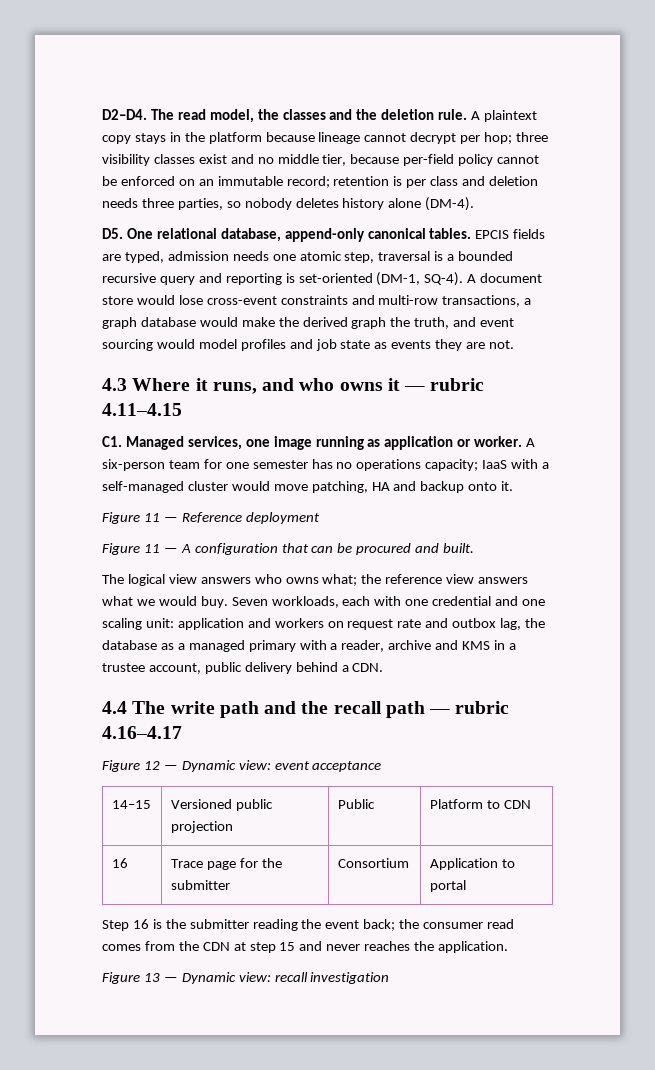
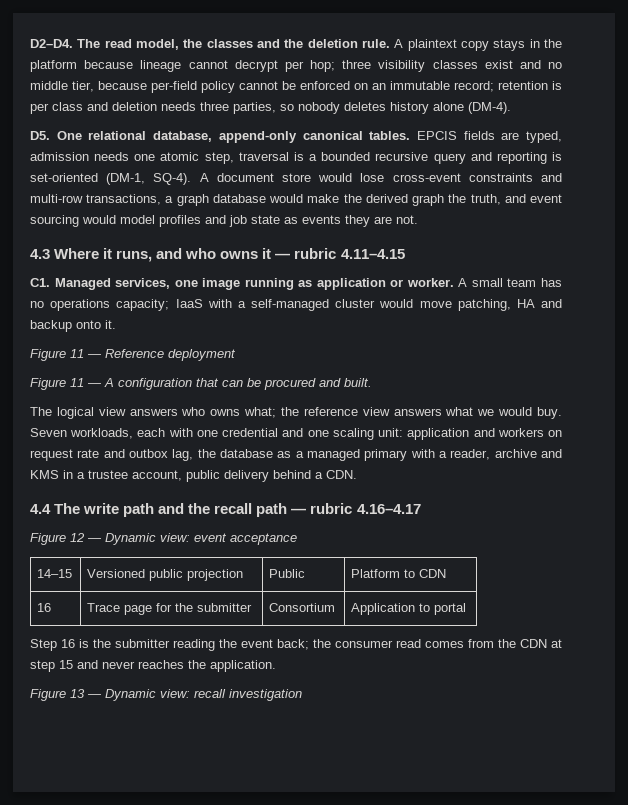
[102,459,308,471] six-person team for one semester -> [471,278,537,287] small team

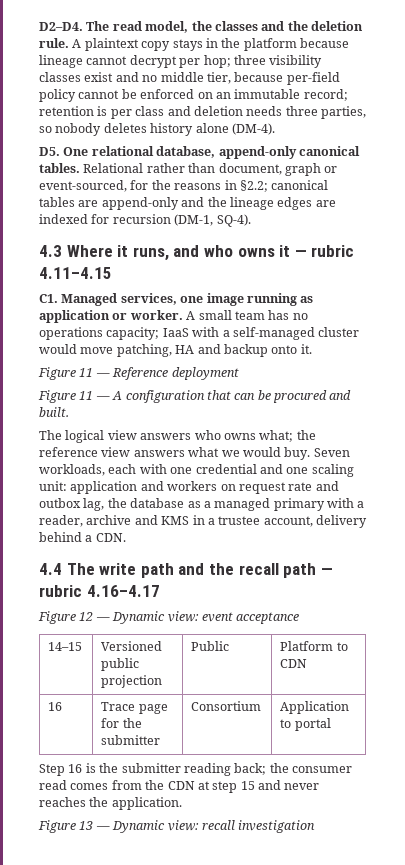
[416,131,562,143] [30,152,562,164] [30,173,562,185] [30,194,562,206] [30,215,418,227] EPCIS fields are typed, admission needs one atomic step, traversal is a bounded recursive query and reporting is set-oriented (DM-1, SQ-4). A document store would lose cross-event constraints and multi-row transactions, a graph database would make the derived graph the truth, and event sourcing would model profiles and job state as events they are not. -> [83,163,338,176] [39,180,329,192] [39,197,336,210] [39,214,251,227] Relational rather than document, graph or event-sourced, for the reasons in §2.2; canonical tables are append-only and the lineage edges are indexed for recursion (DM-1, SQ-4).
[186,470,220,482] public -> (313, 521) none
[219,639,273,648] the event -> (231, 769) none

